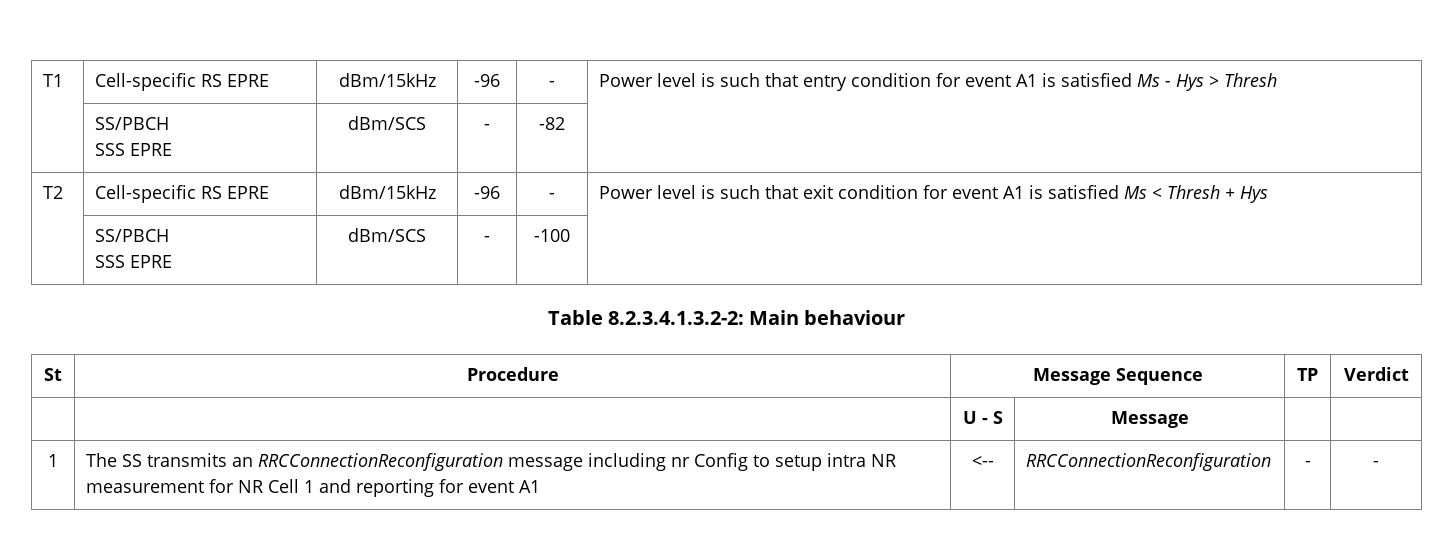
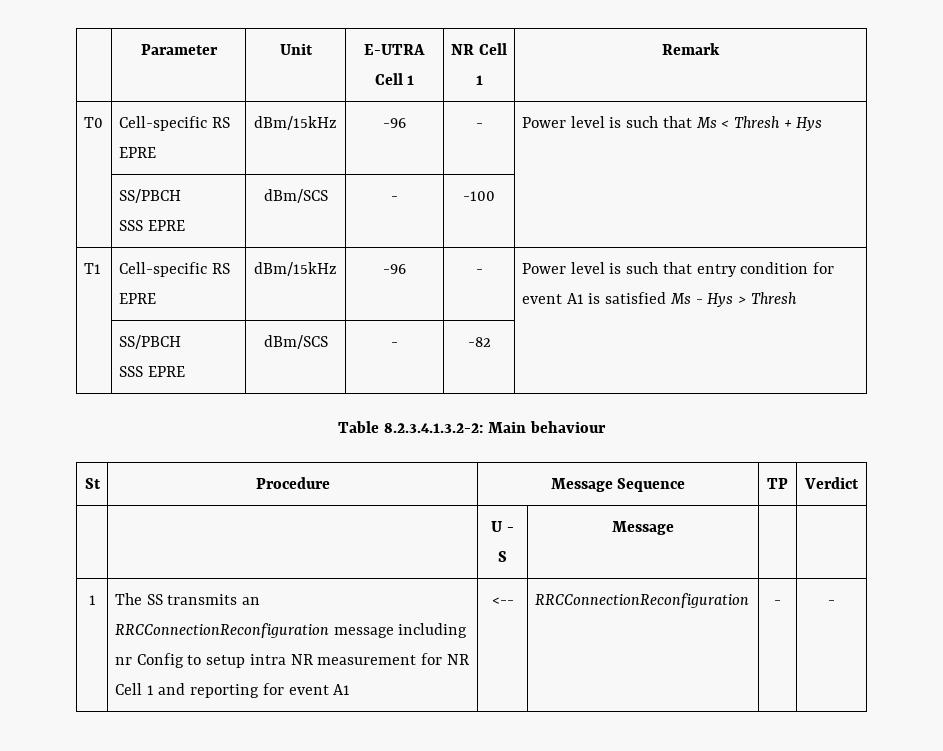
(43, 80) none -> [140,44,218,55] [279,43,313,55] [364,44,425,55] [374,73,415,85] [451,43,507,55] [475,75,483,85] [662,43,720,55] [83,117,103,128] [118,116,230,131] [118,147,156,158] [254,116,337,130] [383,118,406,128] [475,123,483,128] [521,116,823,131] [118,189,181,203] [118,220,185,231] [263,189,328,203] [391,196,398,201] [463,191,495,201] | Parameter | Unit | E-UTRA Cell 1 | NR Cell 1 | Remark // T0 | Cell-specific RS EPRE | dBm/15kHz | -96 | - | Power level is such that Ms < Thresh + Hys // | SS/PBCH // SSS EPRE | dBm/SCS | - | -100 | //
[43,186,64,199] [95,185,270,203] [338,185,436,199] [474,186,500,199] [549,193,555,199] [599,185,1269,203] [95,229,170,242] [95,255,173,268] [348,228,426,242] [484,236,490,242] [534,229,570,242] // T2 | Cell-specific RS EPRE | dBm/15kHz | -96 | - | Power level is such that exit condition for event A1 is satisfied Ms < Thresh + Hys // | SS/PBCH // SSS EPRE | dBm/SCS | - | -100 | -> (491, 342) none

